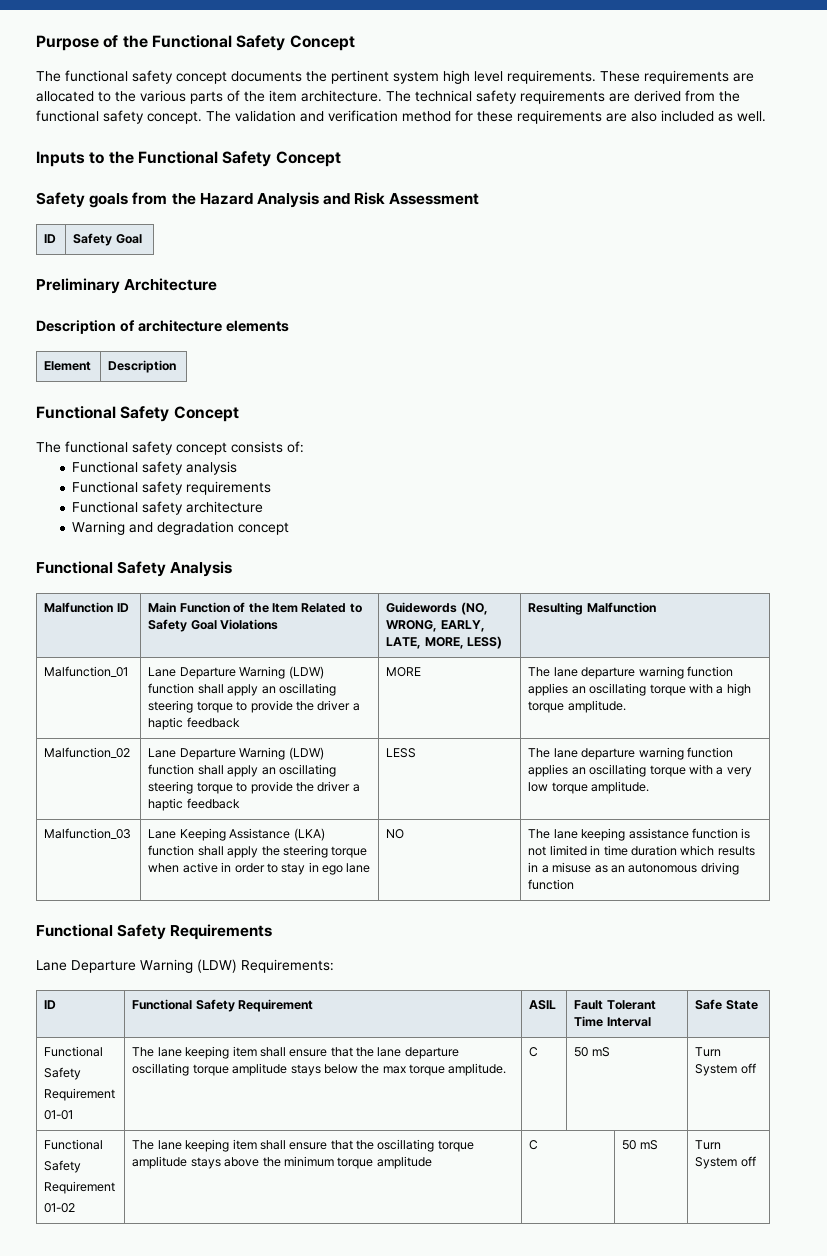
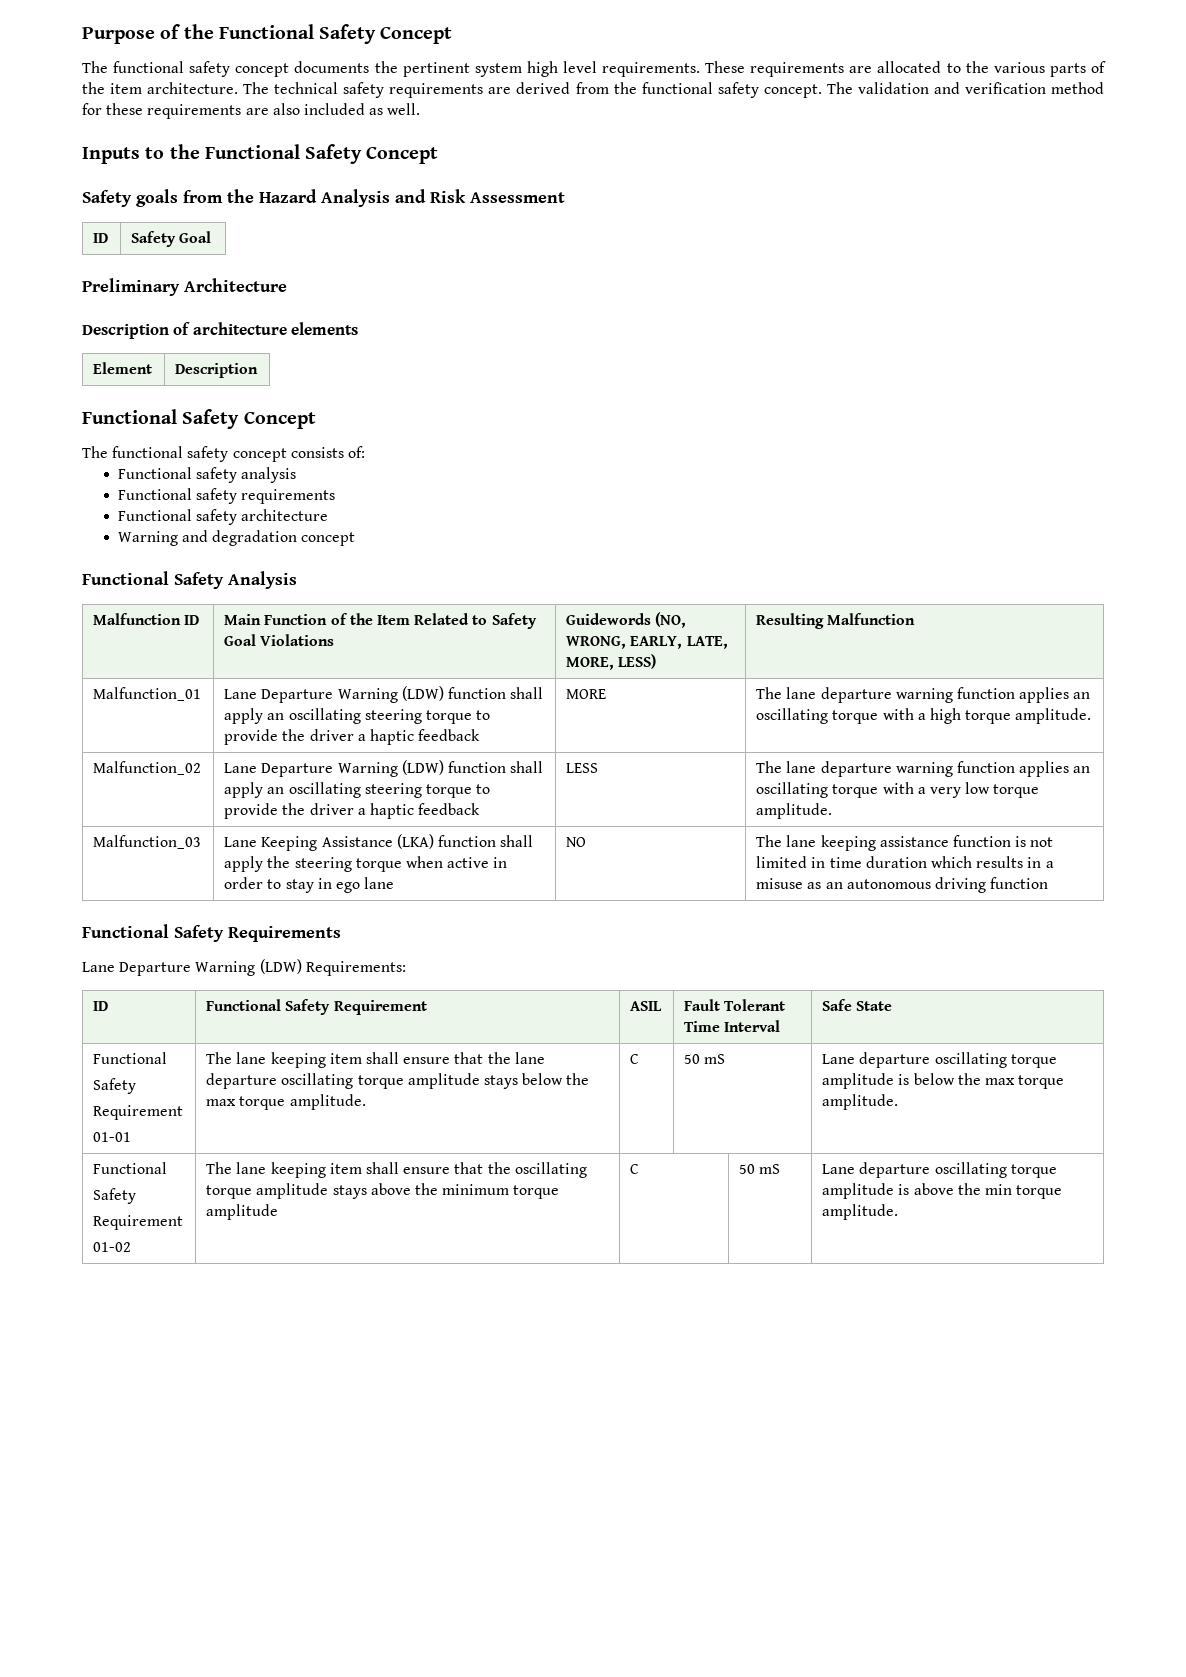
[695,1047,722,1057] [695,1063,756,1076] Turn System off -> [822,1052,1057,1068] [822,1073,1065,1089] [822,1094,899,1110] Lane departure oscillating torque amplitude is below the max torque amplitude.
[695,1140,722,1150] [695,1156,756,1169] Turn System off -> [822,1162,1057,1178] [822,1183,1063,1199] [822,1204,899,1220] Lane departure oscillating torque amplitude is above the min torque amplitude.

